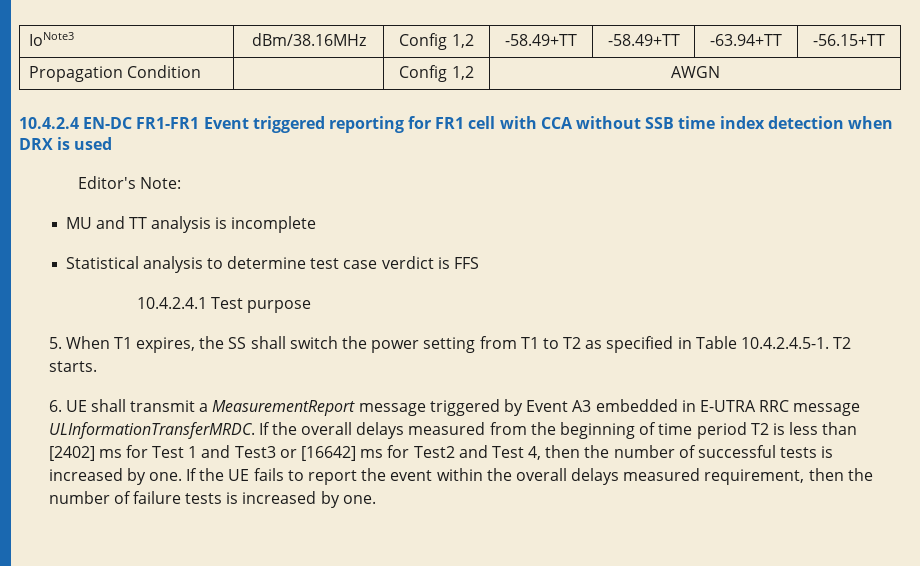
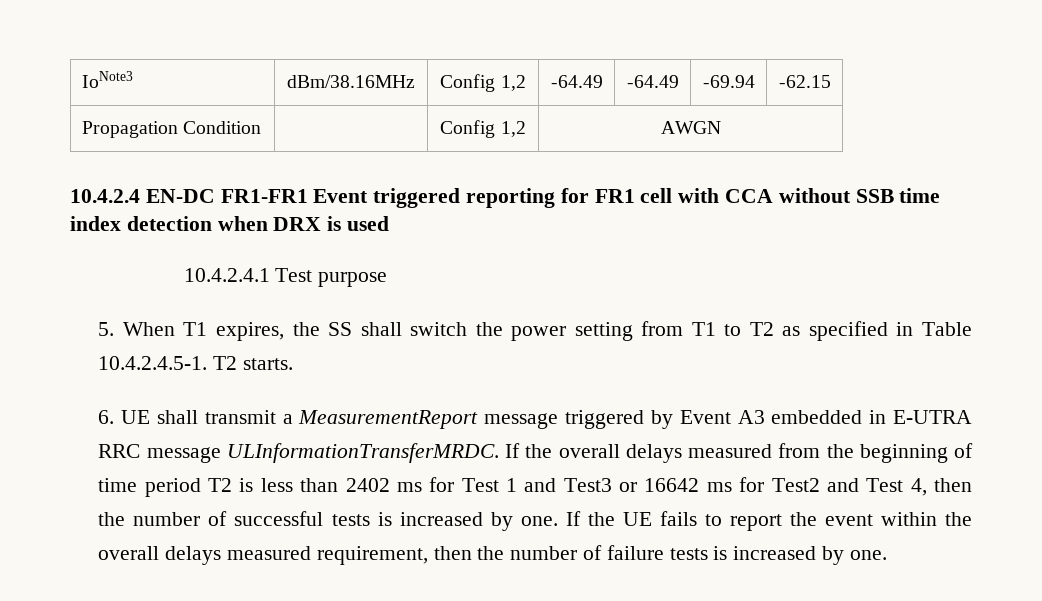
[505,34,577,46] [607,34,680,46] [710,34,782,46] [813,34,885,46] -58.49+TT | -58.49+TT | -63.94+TT | -56.15+TT -> [550,75,603,88] [626,75,679,88] [702,75,755,88] [778,75,831,88] -64.49 | -64.49 | -69.94 | -62.15
[78,176,182,189] [65,216,317,233] [65,256,480,273] // Editor's Note: // MU and TT analysis is incomplete // Statistical analysis to determine test case verdict is FFS -> (390, 223) none
[48,446,95,461] [2402] -> [345,478,390,492] 2402
[300,446,356,461] [16642] -> [644,478,700,492] 16642

